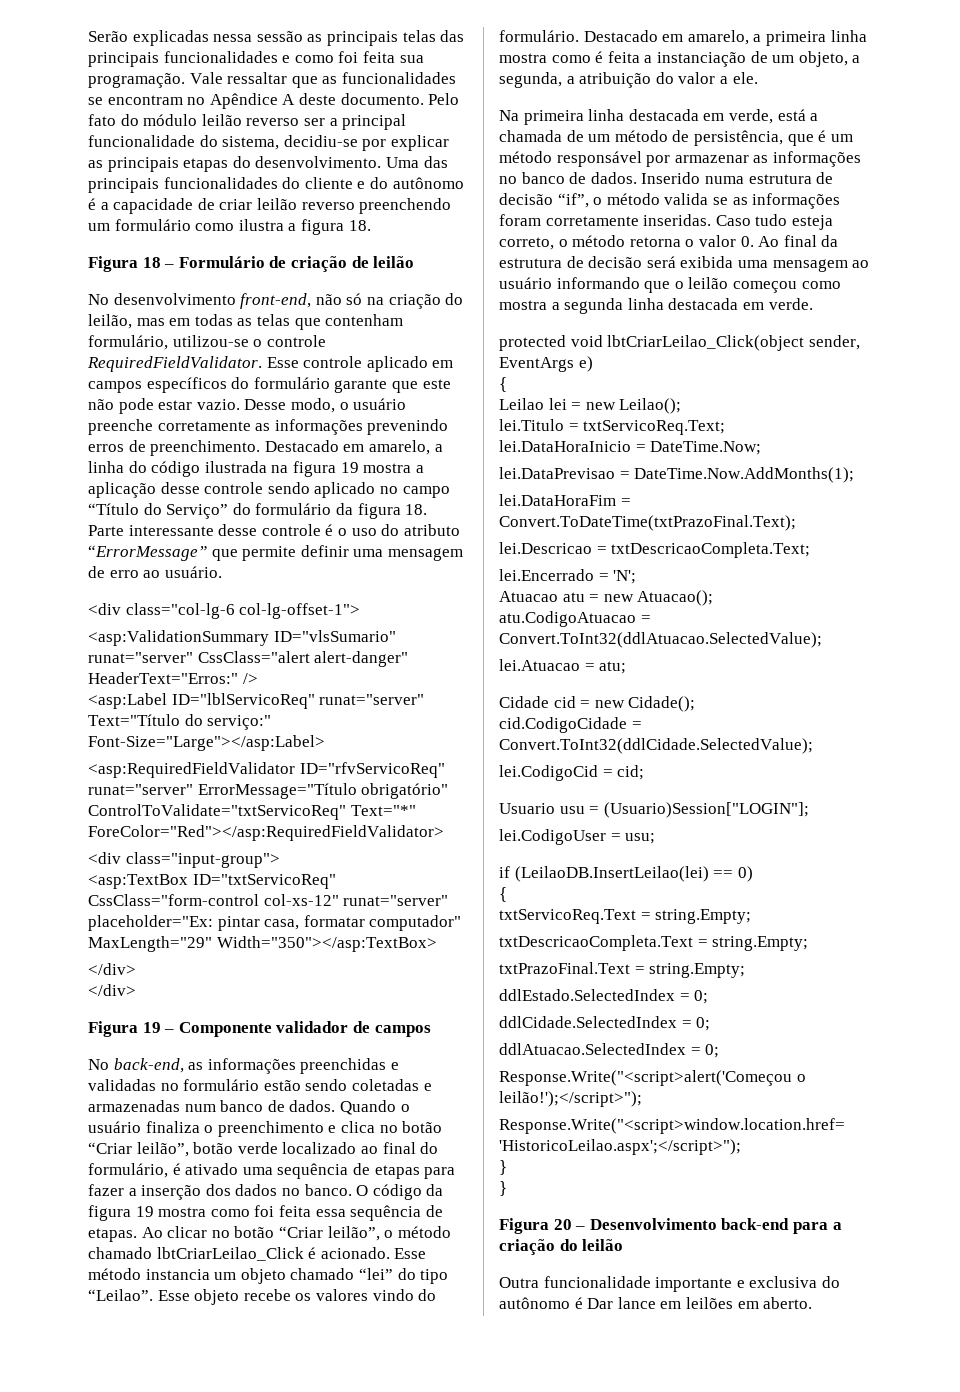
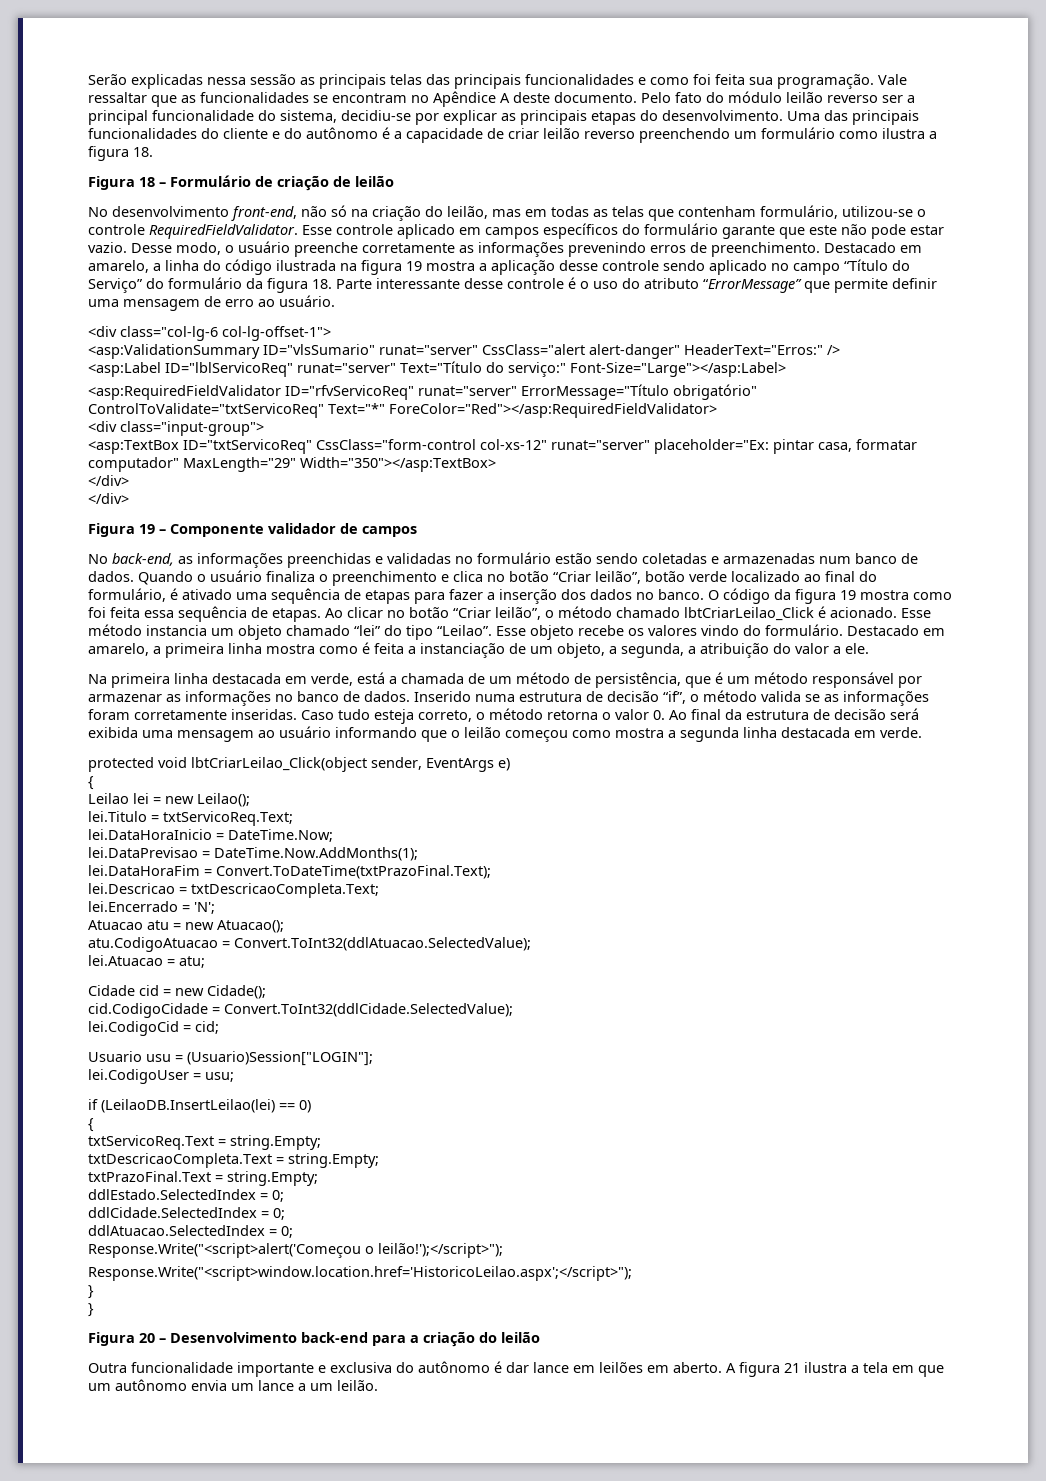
[587,1298,614,1309] Dar -> [506,1362,529,1373] dar
(813, 1303) none -> [726,1362,944,1377] [88,1379,378,1391] A figura 21 ilustra a tela em que um autônomo envia um lance a um leilão.

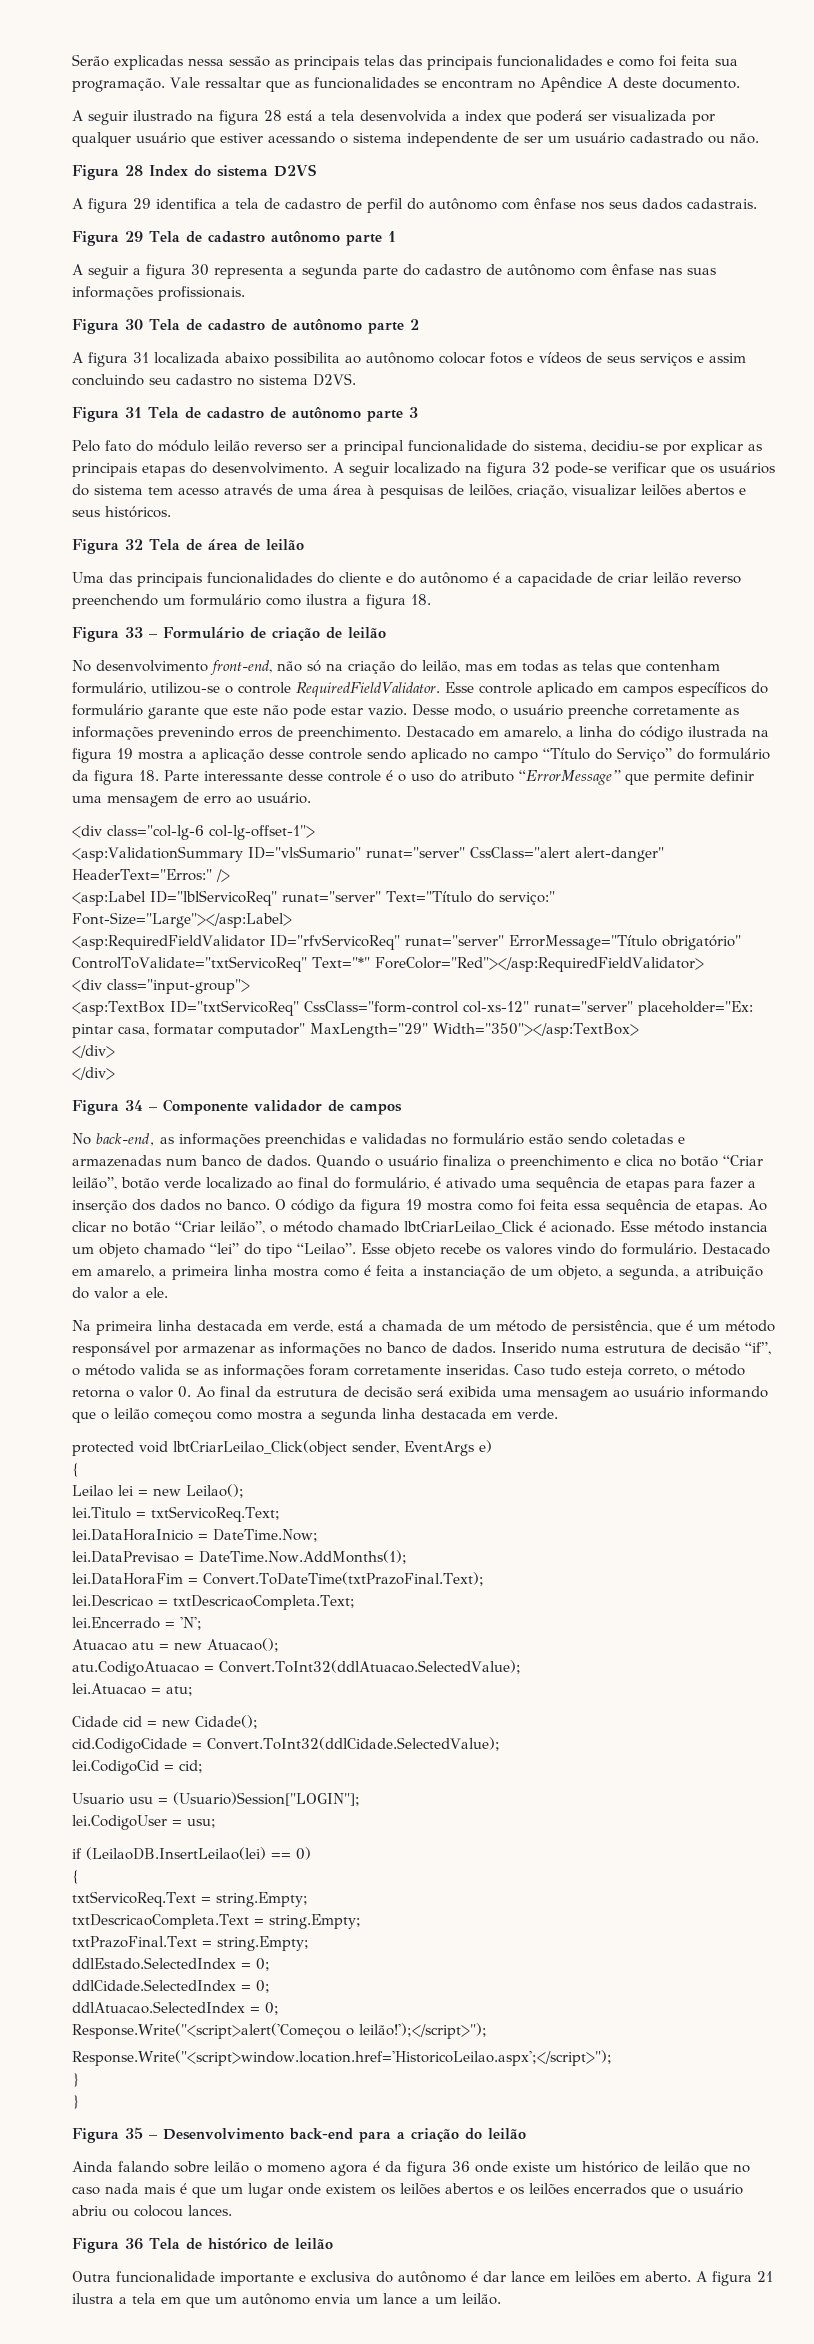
(637, 97) none -> [72,110,715,125] [72,132,759,147] [72,164,316,180] [72,198,757,213] [72,231,396,246] [72,264,716,279] [72,286,245,301] [72,319,419,334] [72,352,746,367] [72,373,356,386] [72,407,418,422] // A seguir ilustrado na figura 28 está a tela desenvolvida a index que poderá ser visualizada por qualquer usuário que estiver acessando o sistema independente de ser um usuário cadastrado ou não. // Figura 28 Index do sistema D2VS // A figura 29 identifica a tela de cadastro de perfil do autônomo com ênfase nos seus dados cadastrais. // Figura 29 Tela de cadastro autônomo parte 1 // A seguir a figura 30 representa a segunda parte do cadastro de autônomo com ênfase nas suas informações profissionais. // Figura 30 Tela de cadastro de autônomo parte 2 // A figura 31 localizada abaixo possibilita ao autônomo colocar fotos e vídeos de seus serviços e assim concluindo seu cadastro no sistema D2VS. // Figura 31 Tela de cadastro de autônomo parte 3 //
(783, 115) none -> [333,462,775,477] [72,484,746,499] [72,506,171,518] [72,539,304,554] A seguir localizado na figura 32 pode-se verificar que os usuários do sistema tem acesso através de uma área à pesquisas de leilões, criação, visualizar leilões abertos e seus históricos. // Figura 32 Tela de área de leilão //
[139,177,155,187] 18 -> [125,627,143,638] 33
[139,524,155,534] 19 -> [125,1100,143,1111] 34
[139,1333,155,1343] 20 -> [125,2127,143,2139] 35
(540, 1337) none -> [72,2161,750,2176] [72,2183,743,2198] [72,2205,232,2217] [72,2238,333,2253] // Ainda falando sobre leilão o momeno agora é da figura 36 onde existe um histórico de leilão que no caso nada mais é que um lugar onde existem os leilões abertos e os leilões encerrados que o usuário abriu ou colocou lances. // Figura 36 Tela de histórico de leilão

